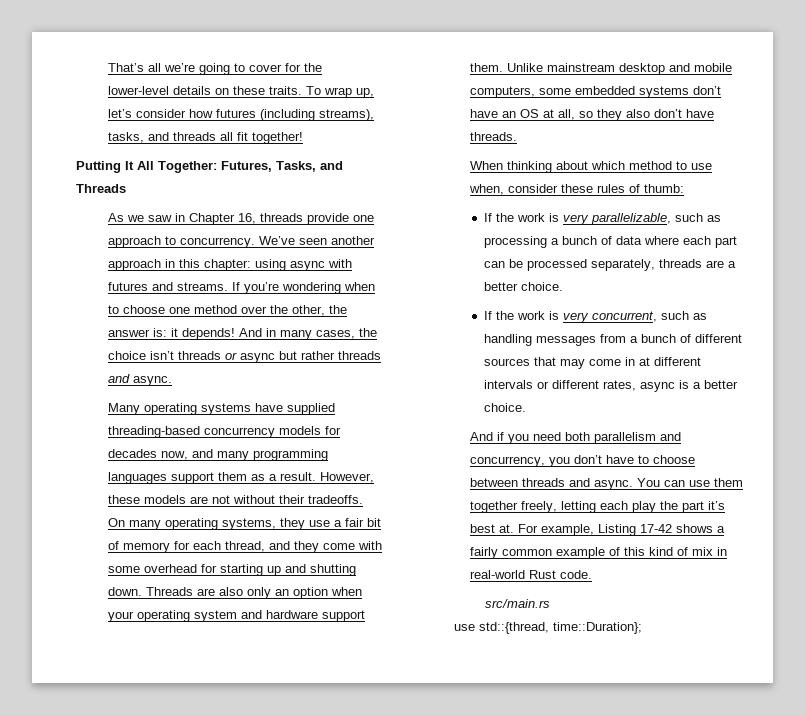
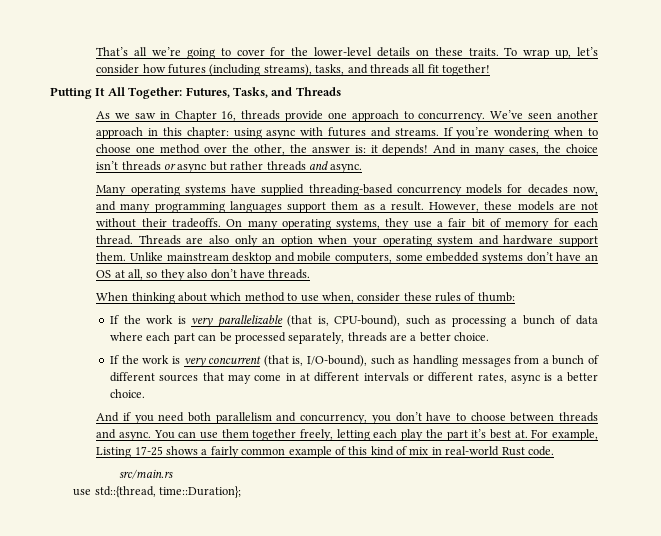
[224,541,382,553] [107,564,356,576] [107,587,142,596] thread, and they come with some overhead for starting up and shutting down. -> [96,235,134,245] thread.
[590,213,671,225] parallelizable, -> [216,315,401,328] parallelizable (that is, CPU-bound),
[591,311,657,322] concurrent, -> [208,355,368,367] concurrent (that is, I/O-bound),
[639,524,672,533] 17-42 -> [134,446,163,456] 17-25

